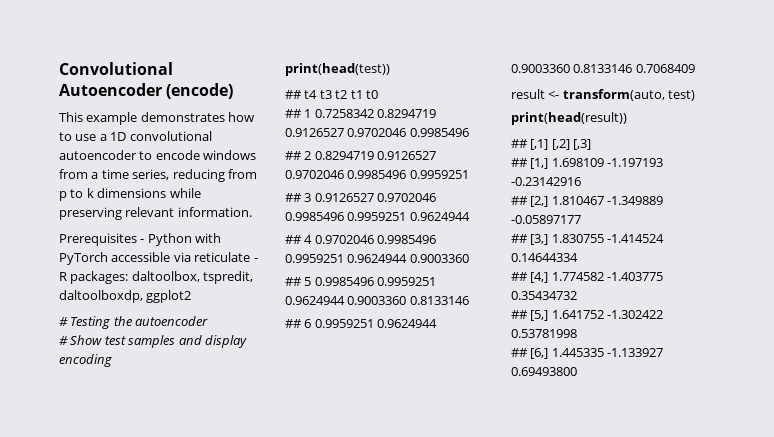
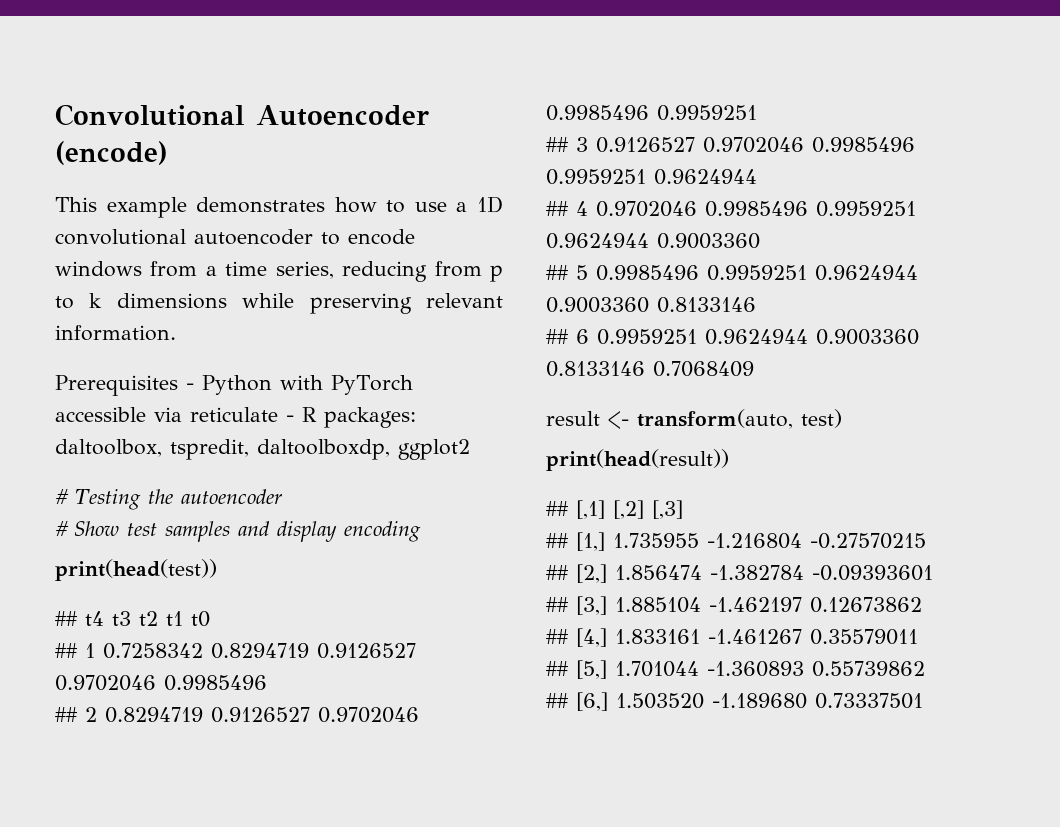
[551,158,664,167] [511,177,581,186] 1.698109 -1.197193 -0.23142916 -> [613,533,926,549] 1.735955 -1.216804 -0.27570215
[551,196,664,205] [511,215,581,224] 1.810467 -1.349889 -0.05897177 -> [615,565,933,581] 1.856474 -1.382784 -0.09393601
[551,234,665,243] [511,253,578,262] 1.830755 -1.414524 0.14644334 -> [615,597,922,613] 1.885104 -1.462197 0.12673862
[551,272,664,281] [511,291,577,300] 1.774582 -1.403775 0.35434732 -> [615,629,918,645] 1.833161 -1.461267 0.35579011
[551,310,664,319] [511,329,577,338] 1.641752 -1.302422 0.53781998 -> [615,661,925,677] 1.701044 -1.360893 0.55739862
[551,348,664,357] [511,367,577,376] 1.445335 -1.133927 0.69493800 -> [616,693,923,709] 1.503520 -1.189680 0.73337501

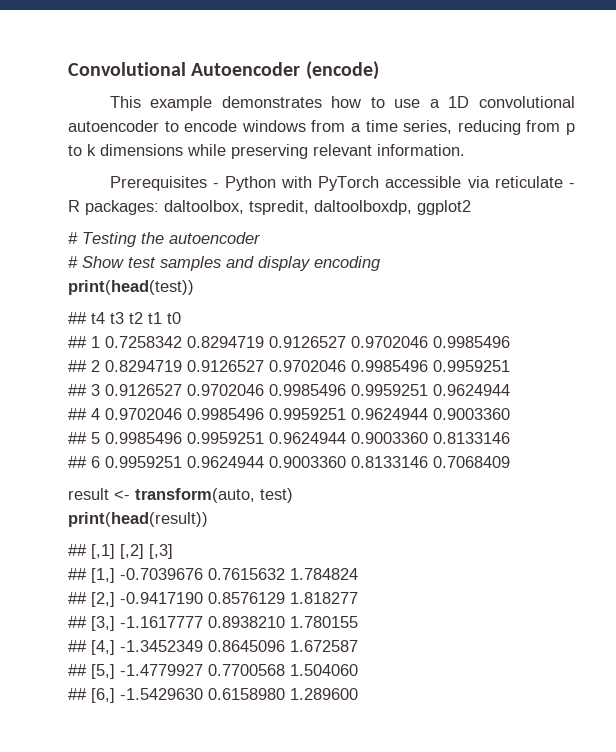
[613,533,926,549] 1.735955 -1.216804 -0.27570215 -> [120,568,358,580] -0.7039676 0.7615632 1.784824
[615,565,933,581] 1.856474 -1.382784 -0.09393601 -> [120,592,358,604] -0.9417190 0.8576129 1.818277
[615,597,922,613] 1.885104 -1.462197 0.12673862 -> [120,616,358,628] -1.1617777 0.8938210 1.780155
[615,629,918,645] 1.833161 -1.461267 0.35579011 -> [120,640,358,652] -1.3452349 0.8645096 1.672587
[615,661,925,677] 1.701044 -1.360893 0.55739862 -> [120,664,358,676] -1.4779927 0.7700568 1.504060
[616,693,923,709] 1.503520 -1.189680 0.73337501 -> [120,688,358,700] -1.5429630 0.6158980 1.289600

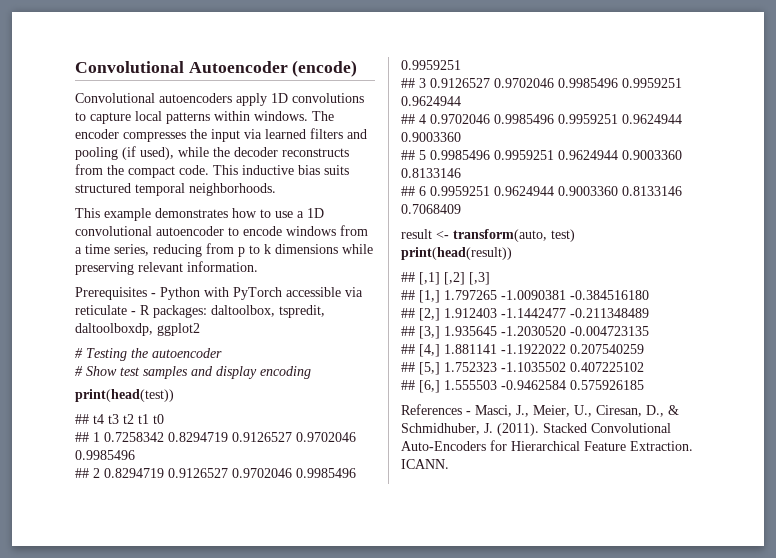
(379, 70) none -> [75,93,364,106] [75,111,334,124] [75,128,367,142] [75,146,349,160] [75,164,349,178] [75,183,276,196] // Convolutional autoencoders apply 1D convolutions to capture local patterns within windows. The encoder compresses the input via learned filters and pooling (if used), while the decoder reconstructs from the compact code. This inductive bias suits structured temporal neighborhoods.
[120,568,358,580] -0.7039676 0.7615632 1.784824 -> [444,290,649,300] 1.797265 -1.0090381 -0.384516180
[120,592,358,604] -0.9417190 0.8576129 1.818277 -> [444,308,649,318] 1.912403 -1.1442477 -0.211348489
[120,616,358,628] -1.1617777 0.8938210 1.780155 -> [444,326,649,336] 1.935645 -1.2030520 -0.004723135
[120,640,358,652] -1.3452349 0.8645096 1.672587 -> [444,344,644,354] 1.881141 -1.1922022 0.207540259
[120,664,358,676] -1.4779927 0.7700568 1.504060 -> [444,362,644,372] 1.752323 -1.1035502 0.407225102
[120,688,358,700] -1.5429630 0.6158980 1.289600 -> [444,380,644,390] [401,404,679,417] [401,423,671,436] [401,440,693,451] [401,459,449,469] 1.555503 -0.9462584 0.575926185 // References - Masci, J., Meier, U., Ciresan, D., & Schmidhuber, J. (2011). Stacked Convolutional Auto-Encoders for Hierarchical Feature Extraction. ICANN.

